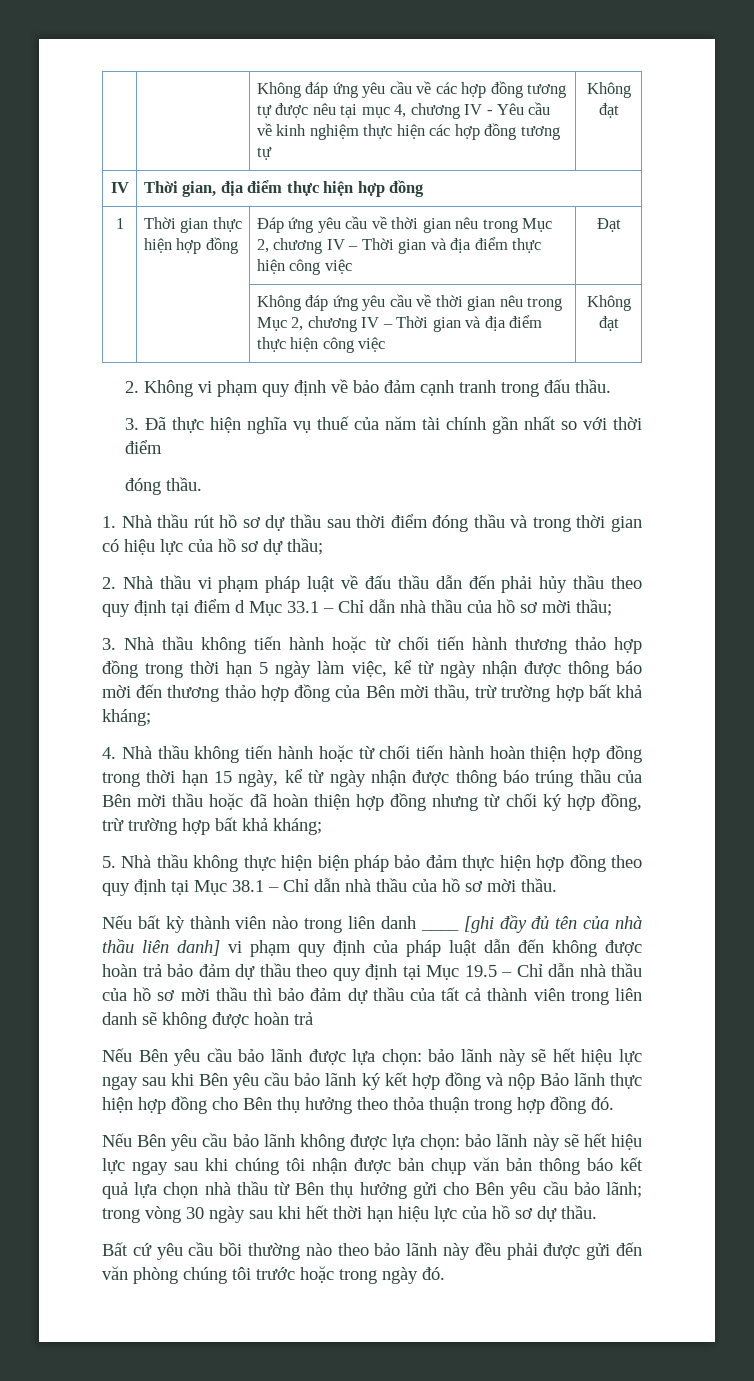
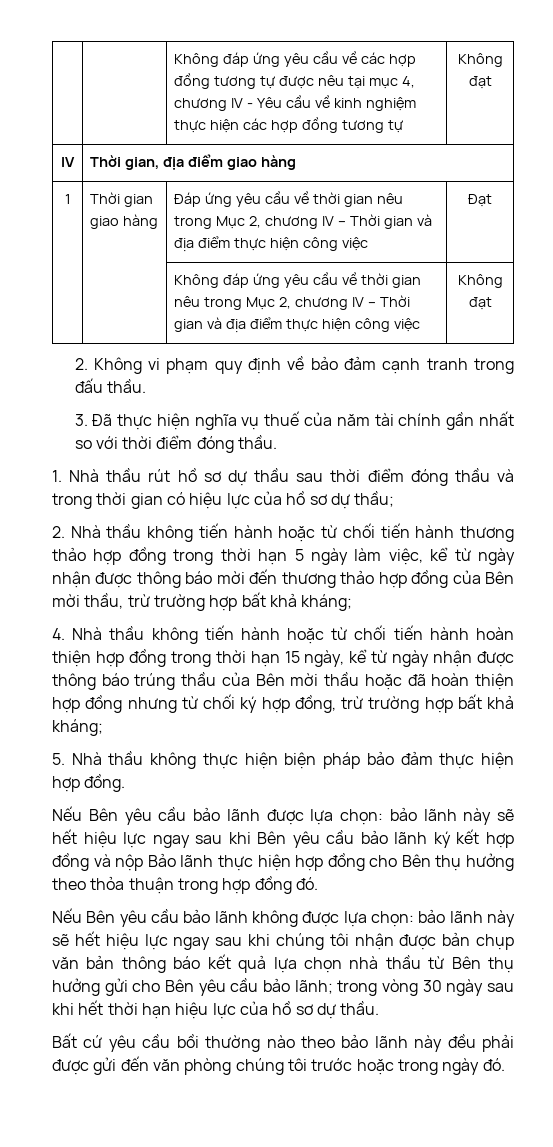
[286,180,425,197] thực hiện hợp đồng -> [227,155,296,170] giao hàng
[212,217,242,232] [143,237,238,254] thực hiện hợp đồng -> [90,214,159,229] giao hàng
(163, 447) // -> (193, 442) none
[197,575,643,593] [102,599,612,617] [102,636,194,650] vi phạm pháp luật về đấu thầu dẫn đến phải hủy thầu theo quy định tại điểm d Mục 33.1 – Chỉ dẫn nhà thầu của hồ sơ mời thầu; // 3. Nhà thầu -> (142, 531) none
[569,854,642,872] [102,878,557,896] [102,915,416,933] [420,915,643,933] [102,939,642,957] [102,963,642,981] [102,987,642,1005] [102,1012,313,1029] đồng theo quy định tại Mục 38.1 – Chỉ dẫn nhà thầu của hồ sơ mời thầu. // Nếu bất kỳ thành viên nào trong liên danh ____ [ghi đầy đủ tên của nhà thầu liên danh] vi phạm quy định của pháp luật dẫn đến không được hoàn trả bảo đảm dự thầu theo quy định tại Mục 19.5 – Chỉ dẫn nhà thầu của hồ sơ mời thầu thì bảo đảm dự thầu của tất cả thành viên trong liên danh sẽ không được hoàn trả -> [84,774,126,792] đồng.

